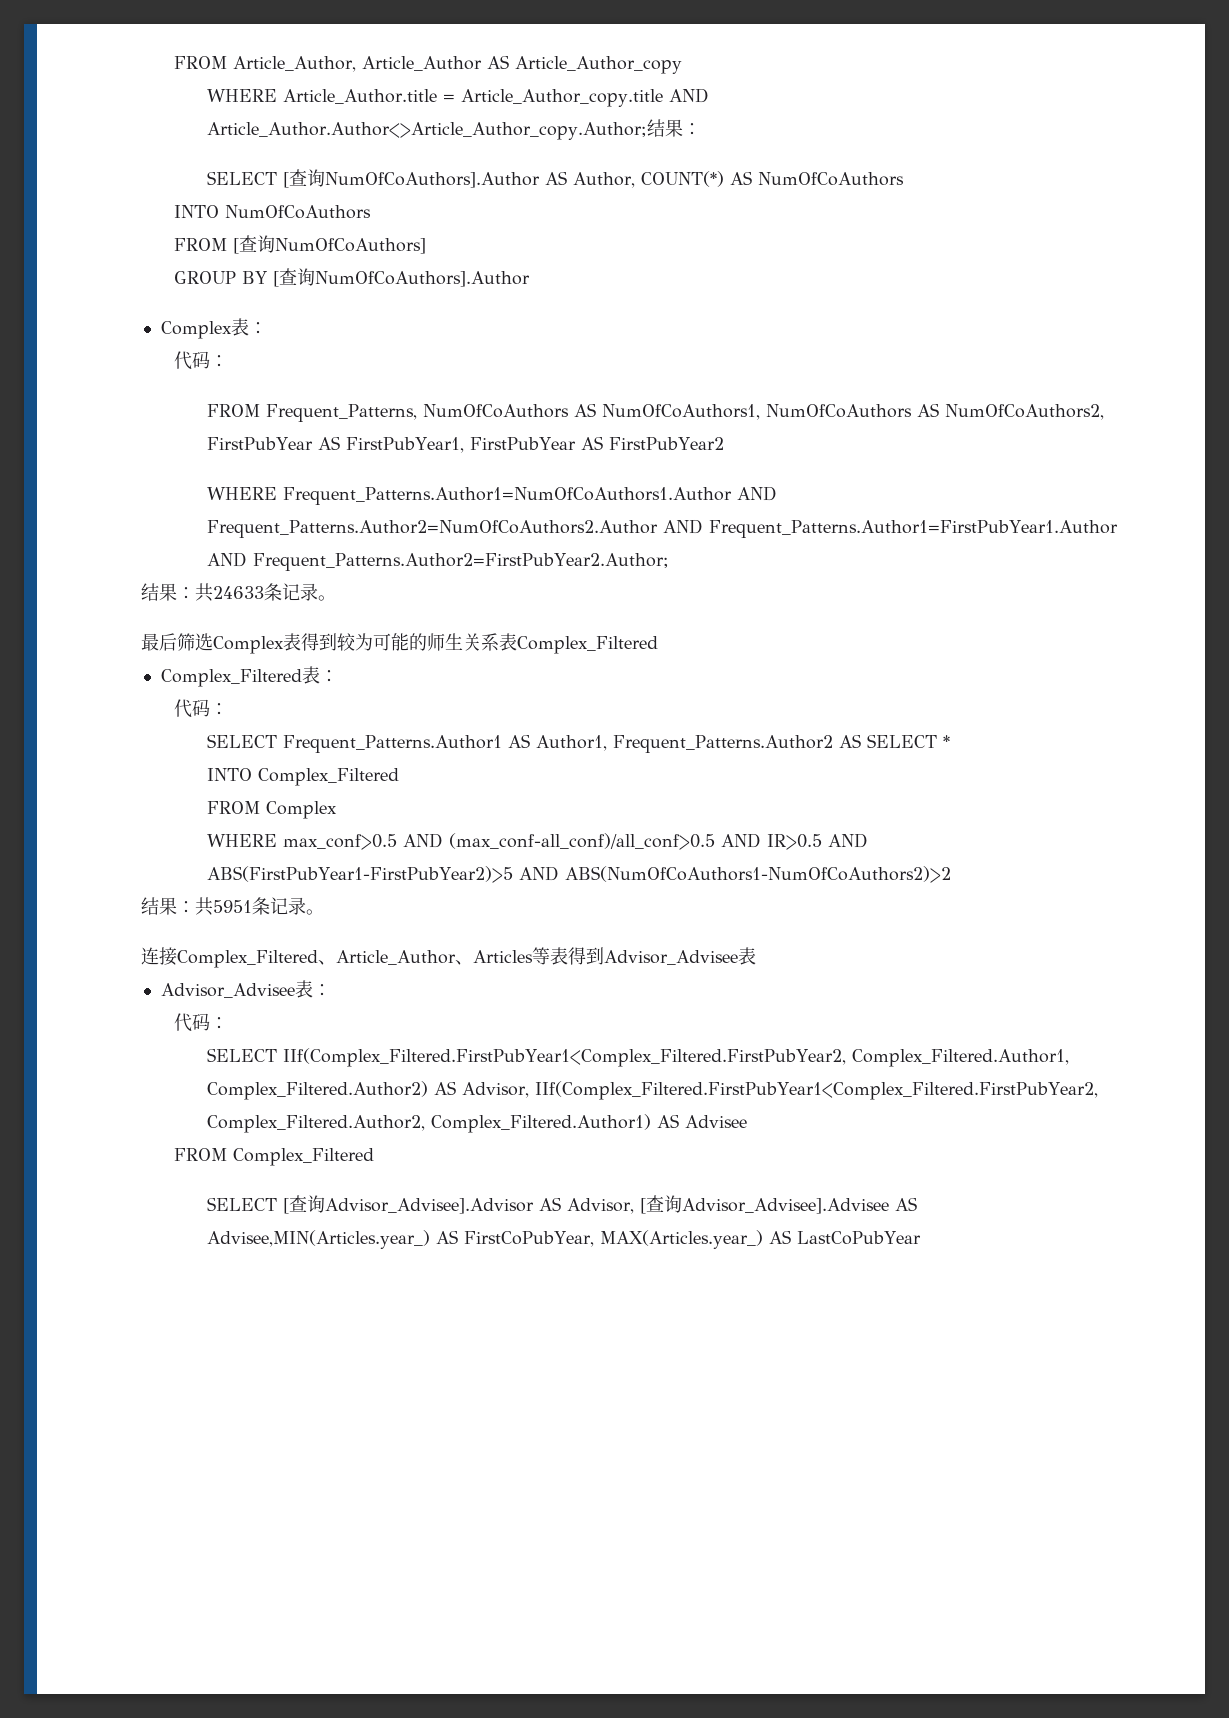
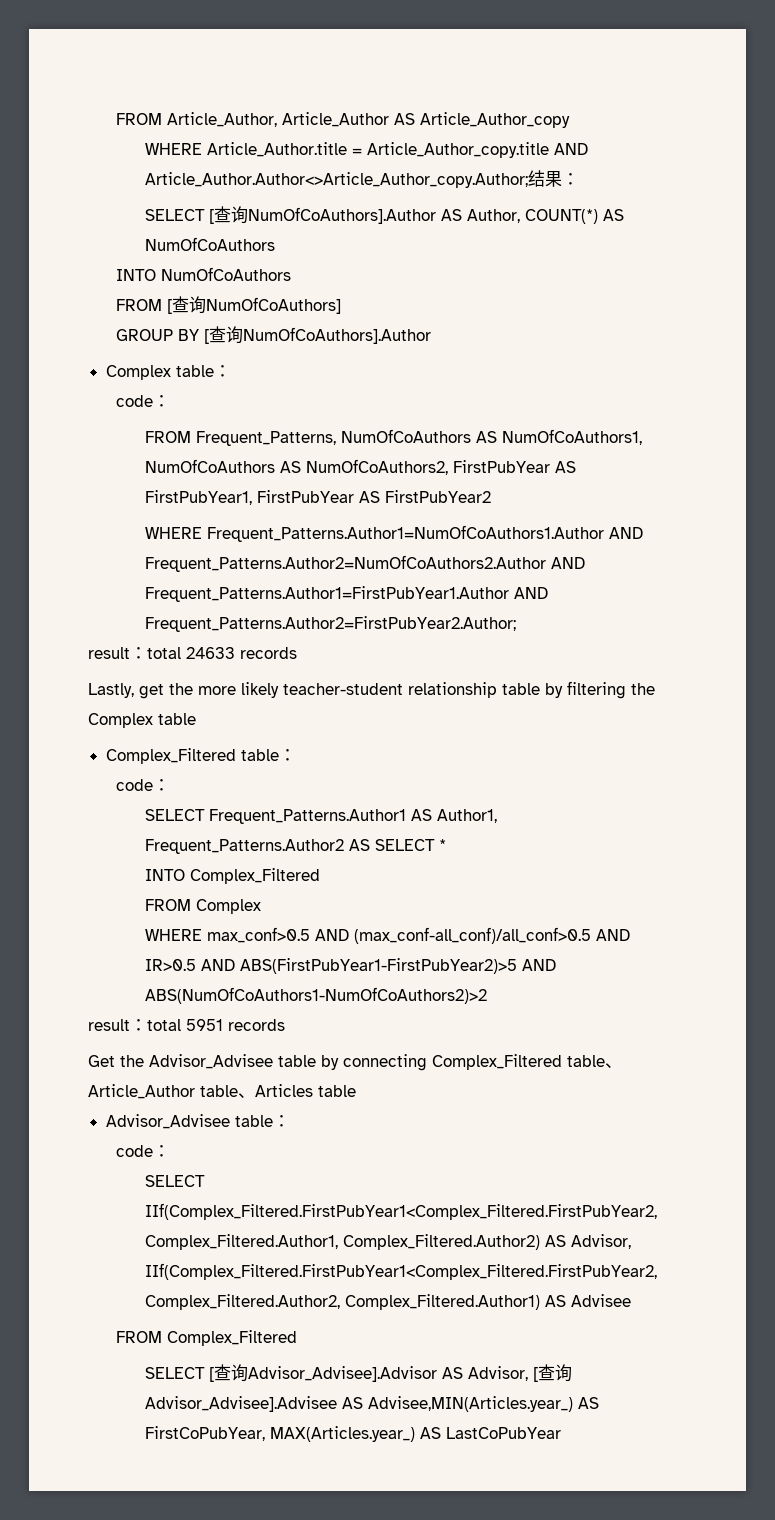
[230,318,267,336] [173,351,210,370] 表： // 代码 -> [176,365,232,377] [116,395,154,407] table： // code
[140,583,336,602] [140,633,658,654] [160,666,338,687] [173,699,210,718] 结果：共24633条记录。 // 最后筛选Complex表得到较为可能的师生关系表Complex_Filtered // Complex_Filtered表： // 代码 -> [87,647,297,659] [87,681,655,699] [87,713,196,728] [106,748,297,764] [116,779,154,791] result：total 24633 records // Lastly, get the more likely teacher-student relationship table by filtering the Complex table // Complex_Filtered table： // code
[140,897,324,916] [140,947,756,968] [160,980,331,998] [173,1013,210,1032] 结果：共5951条记录。 // 连接Complex_Filtered、Article_Author、Articles等表得到Advisor_Advisee表 // Advisor_Advisee表： // 代码 -> [87,1019,285,1031] [87,1054,622,1071] [87,1084,356,1099] [106,1114,291,1129] [116,1145,154,1157] result：total 5951 records // Get the Advisor_Advisee table by connecting Complex_Filtered table、Article_Author table、Articles table // Advisor_Advisee table： // code

